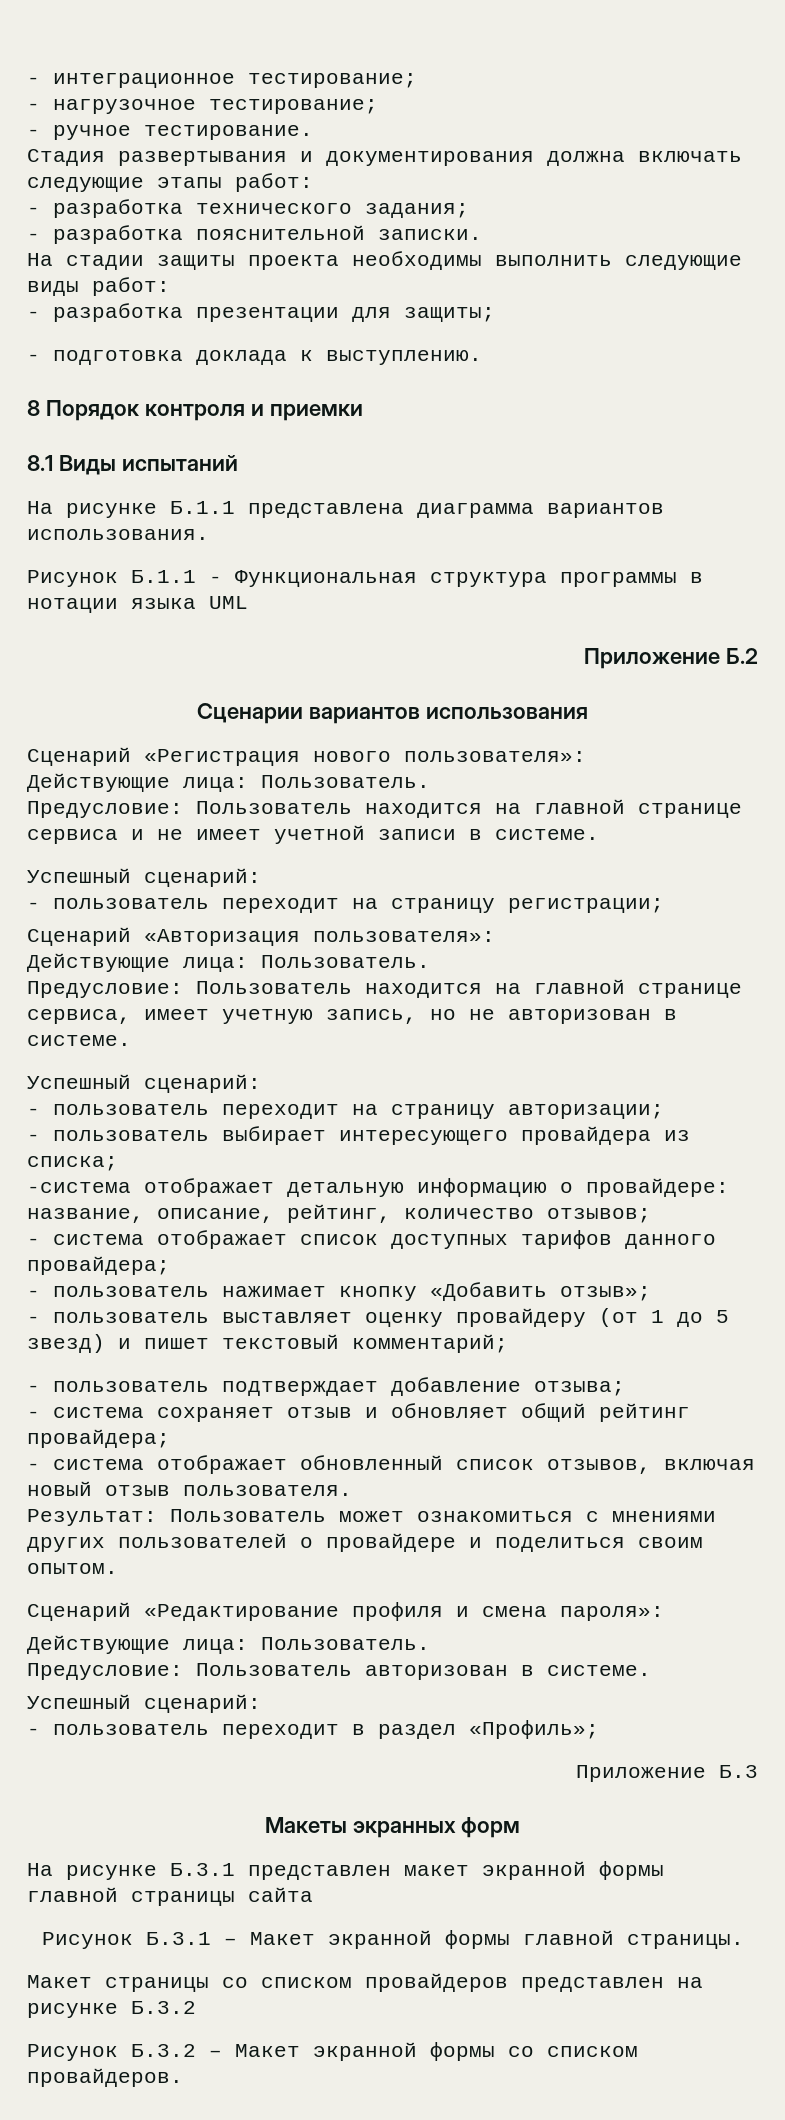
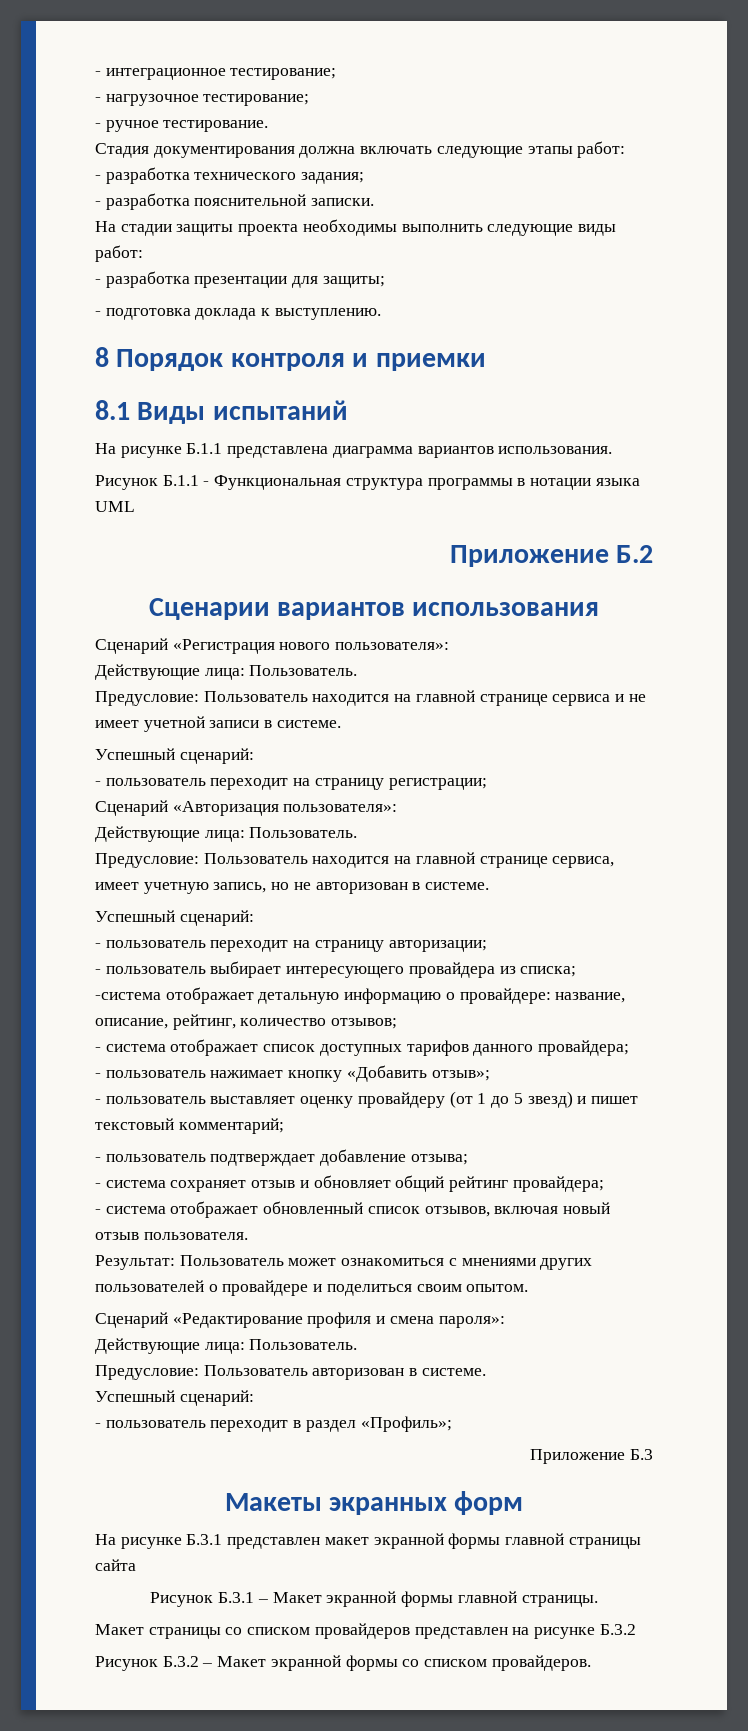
[118,151,313,166] развертывания и -> (149, 150) none

